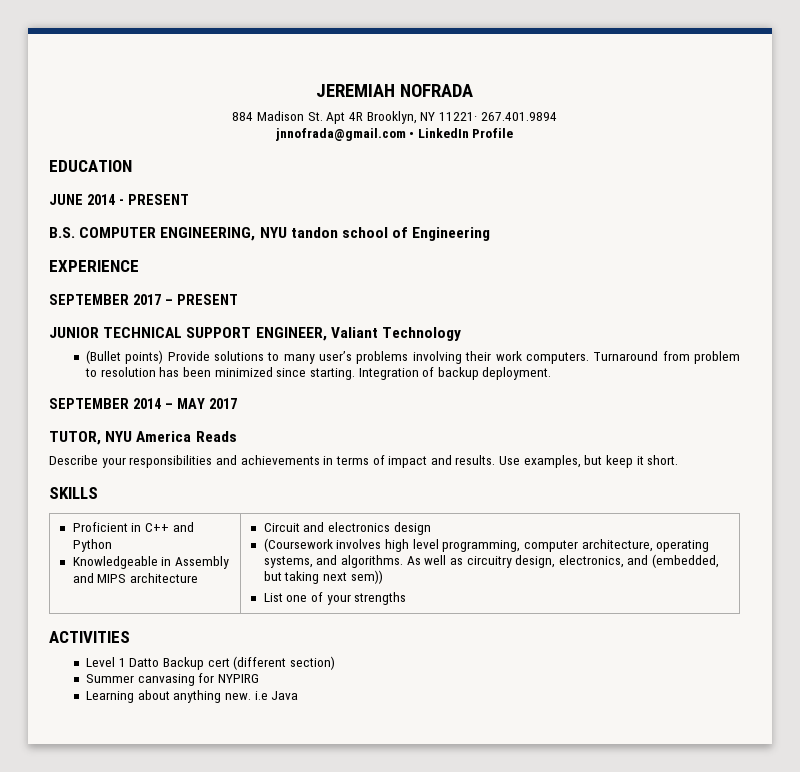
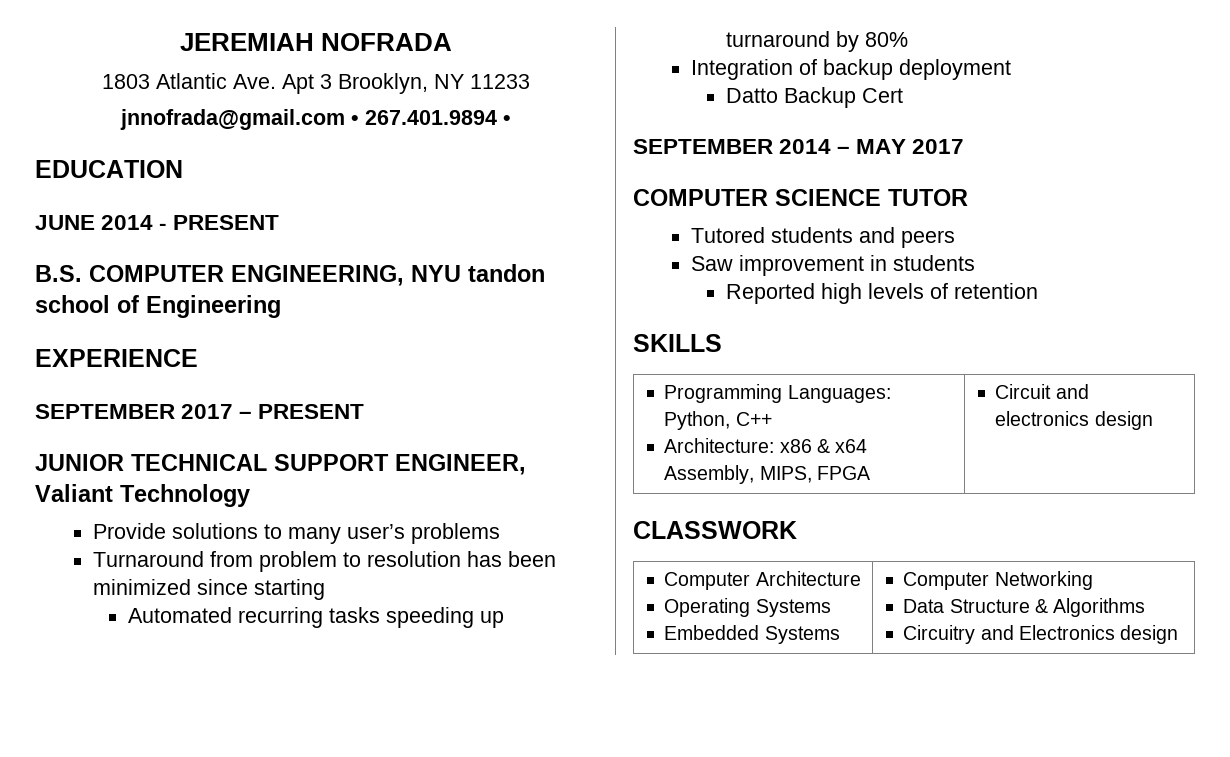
[232,111,557,124] 884 Madison St. Apt 4R Brooklyn, NY 11221· 267.401.9894 -> [102,73,530,94] 1803 Atlantic Ave. Apt 3 Brooklyn, NY 11233
[417,128,514,138] LinkedIn Profile -> [365,110,511,125] 267.401.9894 •
[85,350,164,364] (Bullet points) -> (250, 495) none
[412,351,589,364] involving their work computers. -> (501, 533) //
[309,367,552,380] starting. Integration of backup deployment. -> [254,579,326,600] [128,607,505,628] [726,31,909,52] [691,59,1012,80] [726,87,904,108] starting // Automated recurring tasks speeding up turnaround by 80% // Integration of backup deployment // Datto Backup Cert
[49,431,237,445] [49,455,679,468] [49,487,98,499] [72,522,194,532] [72,539,112,552] [72,556,229,569] [72,573,198,583] [263,522,431,535] [263,538,710,552] [263,554,720,568] [263,570,383,584] [263,592,407,605] [49,631,130,643] [85,656,335,670] [85,673,259,686] [85,690,299,703] TUTOR, NYU America Reads // Describe your responsibilities and achievements in terms of impact and results. Use examples, but keep it short. // SKILLS // Proficient in C++ and Python // Knowledgeable in Assembly and MIPS architecture | Circuit and electronics design // (Coursework involves high level programming, computer architecture, operating systems, and algorithms. As well as circuitry design, electronics, and (embedded, but taking next sem)) // List one of your strengths // ACTIVITIES // Level 1 Datto Backup cert (different section) // Summer canvasing for NYPIRG // Learning about anything new. i.e Java -> [633,189,968,206] [691,227,956,248] [691,255,976,276] [726,283,1039,304] [633,334,722,352] [664,384,891,403] [664,411,772,430] [664,438,868,453] [664,465,871,484] [995,384,1089,399] [995,411,1153,430] [633,521,797,539] [664,571,861,590] [664,598,831,617] [664,625,840,644] [903,571,1093,590] [903,598,1146,617] [903,625,1179,644] COMPUTER SCIENCE TUTOR // Tutored students and peers // Saw improvement in students // Reported high levels of retention // SKILLS // Programming Languages: Python, C++ // Architecture: x86 & x64 Assembly, MIPS, FPGA | Circuit and electronics design // CLASSWORK // Computer Architecture // Operating Systems // Embedded Systems | Computer Networking // Data Structure & Algorithms // Circuitry and Electronics design

